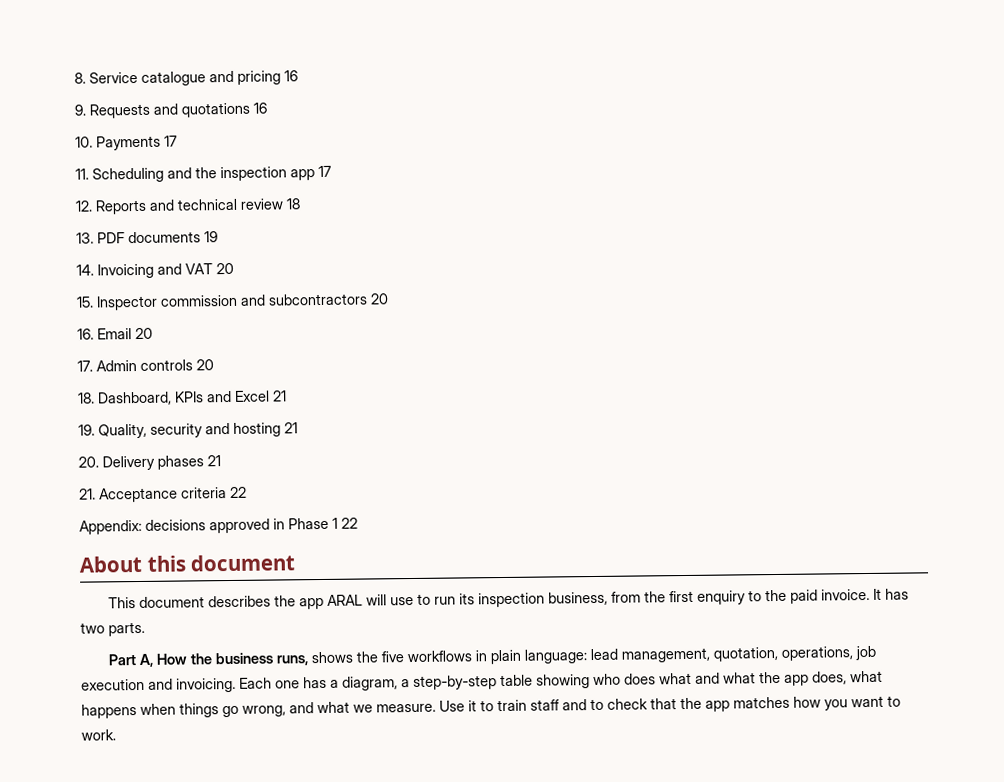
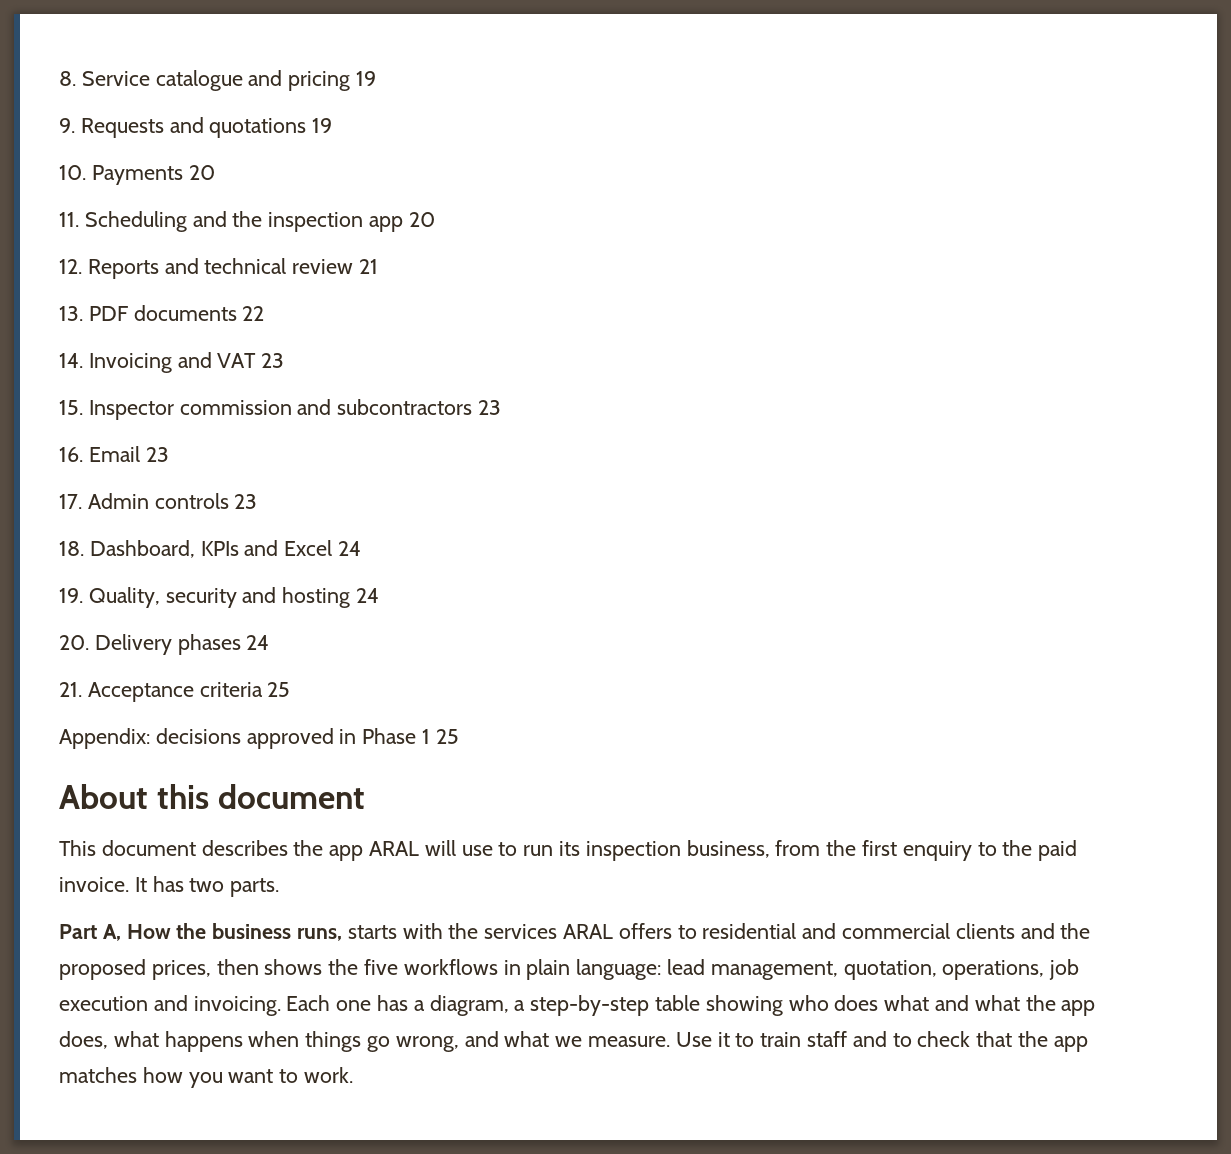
[284,70,298,82] 16 -> [356,71,377,86] 19
[253,102,267,114] 16 -> [312,118,333,133] 19
[164,135,178,147] 17 -> [188,165,215,180] 20
[318,165,332,178] 17 -> [408,212,435,227] 20
[286,198,300,210] 18 -> [359,259,379,274] 21
[204,231,218,243] 19 -> [242,306,265,321] 22
[216,262,234,275] 20 -> [261,353,285,368] 23
[370,293,389,305] 20 -> [478,400,502,415] 23
[135,327,153,340] 20 -> [145,447,169,462] 23
[196,359,214,371] 20 -> [234,494,258,509] 23
[272,390,287,402] 21 -> [338,541,362,556] 24
[284,422,298,434] 21 -> [356,588,380,603] 24
[207,455,221,467] 21 -> [246,635,270,650] 24
[230,486,247,498] 22 -> [267,682,291,697] 25
[341,517,358,529] 22 -> [435,729,459,744] 25
(309, 660) none -> [347,923,1091,939] [59,959,259,980] starts with the services ARAL offers to residential and commercial clients and the proposed prices, then

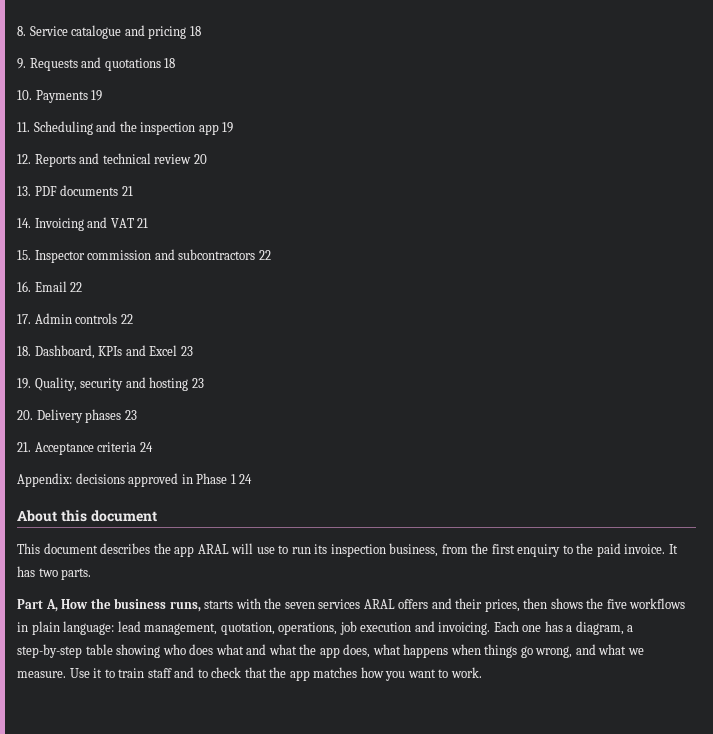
[356,71,377,86] 19 -> [189,26,201,36] 18
[312,118,333,133] 19 -> [164,58,176,68] 18
[188,165,215,180] 20 -> [91,90,103,101] 19
[408,212,435,227] 20 -> [222,122,234,133] 19
[359,259,379,274] 21 -> [193,154,207,164] 20
[242,306,265,321] 22 -> [121,186,133,196] 21
[261,353,285,368] 23 -> [137,218,149,228] 21
[478,400,502,415] 23 -> [258,250,271,260] 22
[145,447,169,462] 23 -> [70,282,83,292] 22
[234,494,258,509] 23 -> [120,314,133,324] 22
[338,541,362,556] 24 -> [180,346,193,356] 23
[356,588,380,603] 24 -> [191,378,204,388] 23
[246,635,270,650] 24 -> [124,410,137,420] 23
[267,682,291,697] 25 -> [139,442,153,452] 24
[435,729,459,744] 25 -> [239,474,253,484] 24
(479, 931) none -> [284,602,315,609] seven
[677,923,1091,939] [59,959,146,980] to residential and commercial clients and the proposed -> [431,598,483,609] and their

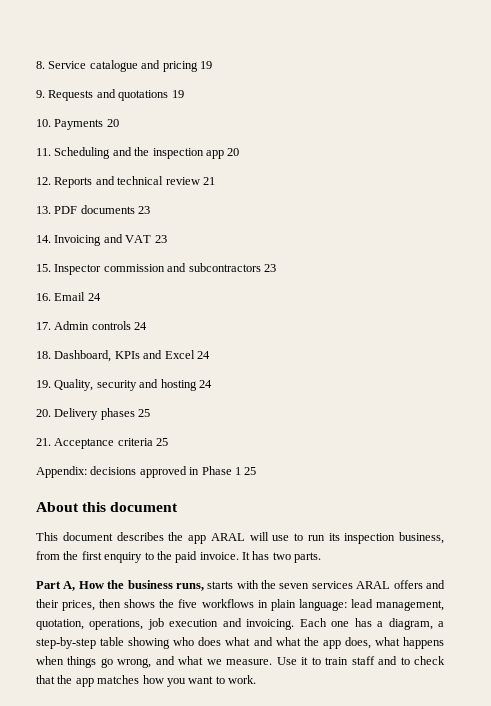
[189,26,201,36] 18 -> [199,61,212,69] 19
[164,58,176,68] 18 -> [171,90,184,98] 19
[91,90,103,101] 19 -> [106,119,119,127] 20
[222,122,234,133] 19 -> [227,148,240,156] 20
[193,154,207,164] 20 -> [202,177,215,185] 21
[121,186,133,196] 21 -> [138,206,151,214] 23
[137,218,149,228] 21 -> [154,235,167,243] 23
[258,250,271,260] 22 -> [263,264,276,272] 23
[70,282,83,292] 22 -> [87,293,101,301] 24
[120,314,133,324] 22 -> [134,322,148,330] 24
[180,346,193,356] 23 -> [196,351,210,359] 24
[191,378,204,388] 23 -> [198,380,212,388] 24
[124,410,137,420] 23 -> [138,409,151,417] 25
[139,442,153,452] 24 -> [156,438,169,446] 25
[239,474,253,484] 24 -> [244,467,257,475] 25

